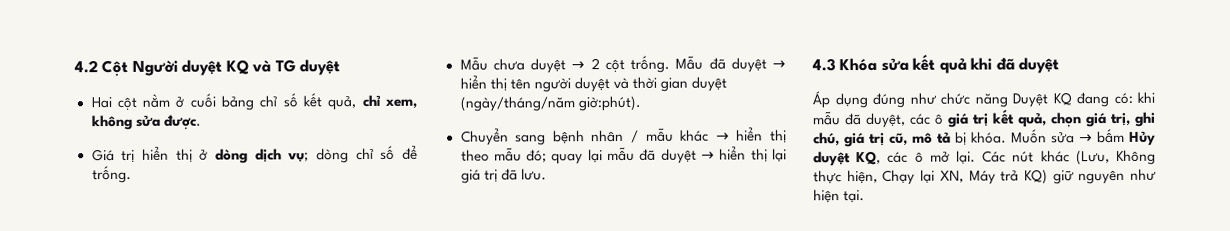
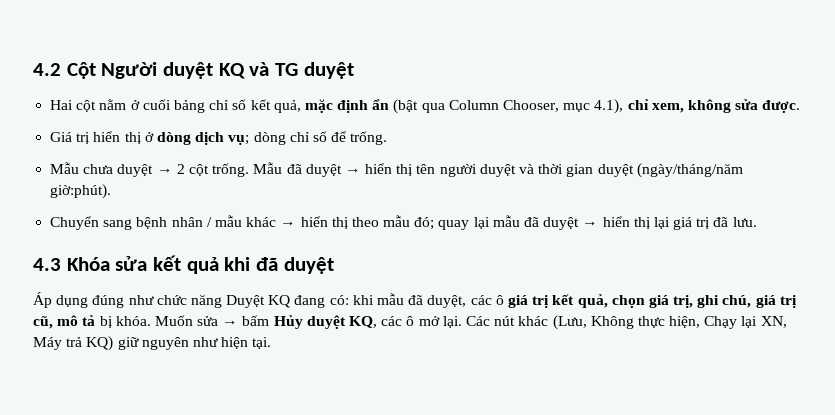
(357, 103) none -> [304,99,624,114] mặc định ẩn (bật qua Column Chooser, mục 4.1),

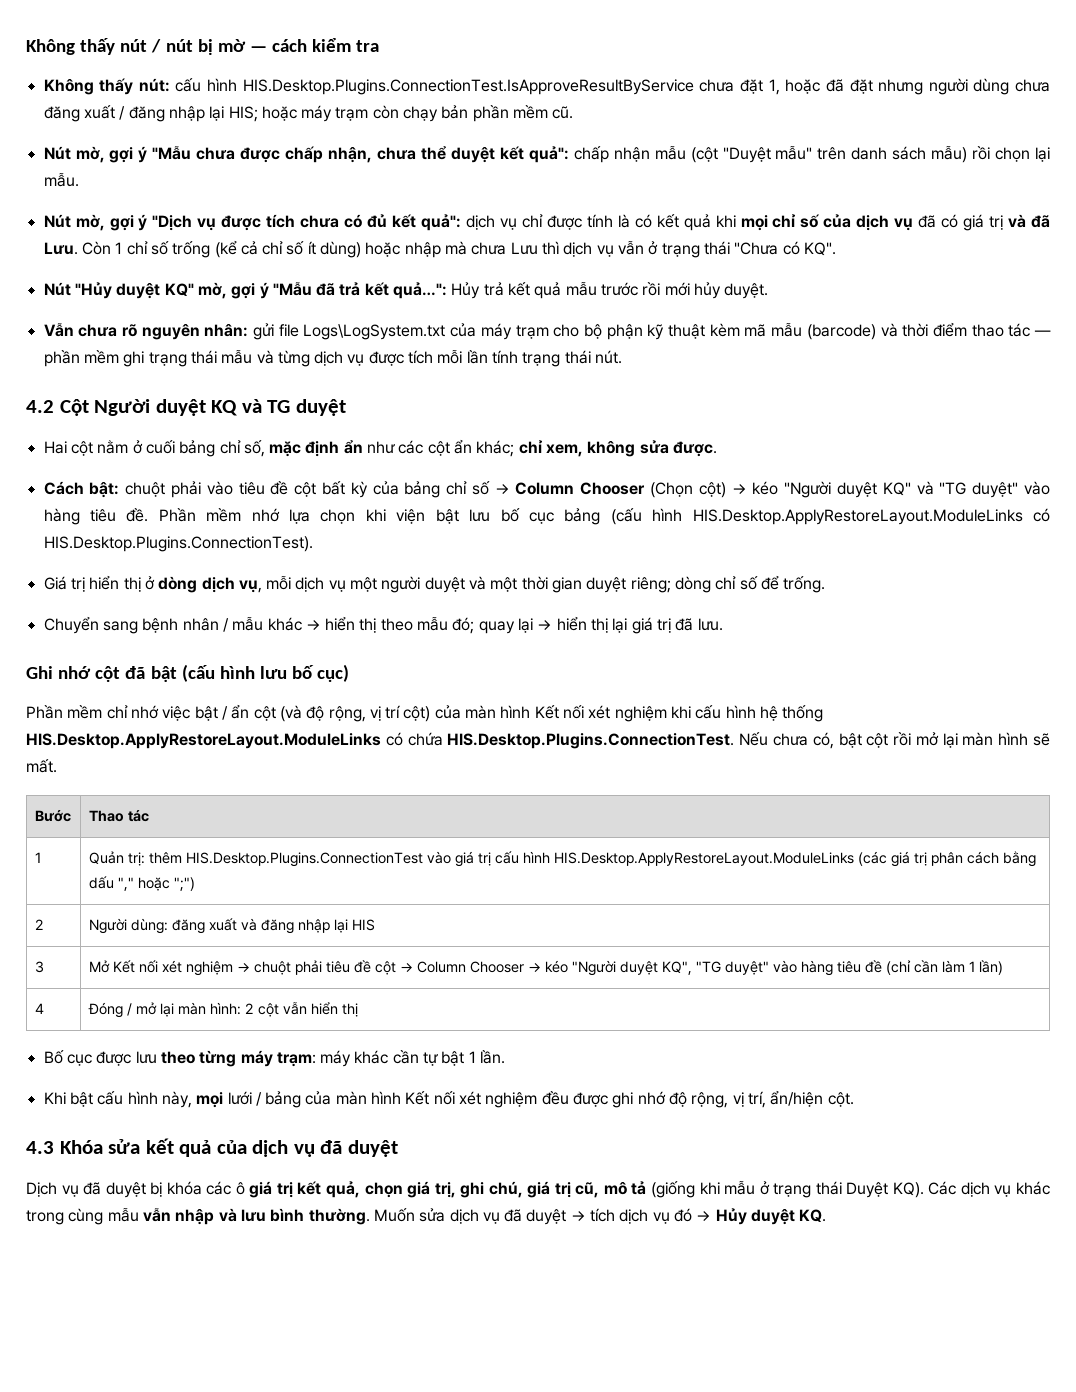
(33, 69) none -> [26,38,380,55] [43,78,1050,95] [43,105,574,122] [43,145,1050,163] [43,172,79,187] [43,214,1051,231] [43,240,836,258] [43,281,769,299] [43,322,1052,340] [43,349,623,367] Không thấy nút / nút bị mờ — cách kiểm tra // Không thấy nút: cấu hình HIS.Desktop.Plugins.ConnectionTest.IsApproveResultByService chưa đặt 1, hoặc đã đặt nhưng người dùng chưa đăng xuất / đăng nhập lại HIS; hoặc máy trạm còn chạy bản phần mềm cũ. // Nút mờ, gợi ý "Mẫu chưa được chấp nhận, chưa thể duyệt kết quả": chấp nhận mẫu (cột "Duyệt mẫu" trên danh sách mẫu) rồi chọn lại mẫu. // Nút mờ, gợi ý "Dịch vụ được tích chưa có đủ kết quả": dịch vụ chỉ được tính là có kết quả khi mọi chỉ số của dịch vụ đã có giá trị và đã Lưu. Còn 1 chỉ số trống (kể cả chỉ số ít dùng) hoặc nhập mà chưa Lưu thì dịch vụ vẫn ở trạng thái "Chưa có KQ". // Nút "Hủy duyệt KQ" mờ, gợi ý "Mẫu đã trả kết quả…": Hủy trả kết quả mẫu trước rồi mới hủy duyệt. // Vẫn chưa rõ nguyên nhân: gửi file Logs\LogSystem.txt của máy trạm cho bộ phận kỹ thuật kèm mã mẫu (barcode) và thời điểm thao tác — phần mềm ghi trạng thái mẫu và từng dịch vụ được tích mỗi lần tính trạng thái nút. //
[232,99,624,114] số kết quả, mặc định ẩn (bật qua Column Chooser, mục 4.1), -> [243,439,515,457] số, mặc định ẩn như các cột ẩn khác;
(801, 106) none -> [43,481,1050,498] [43,508,1050,525] [43,536,313,552] // Cách bật: chuột phải vào tiêu đề cột bất kỳ của bảng chỉ số → Column Chooser (Chọn cột) → kéo "Người duyệt KQ" và "TG duyệt" vào hàng tiêu đề. Phần mềm nhớ lựa chọn khi viện bật lưu bố cục bảng (cấu hình HIS.Desktop.ApplyRestoreLayout.ModuleLinks có HIS.Desktop.Plugins.ConnectionTest).
[228,135,250,145] vụ; -> [238,575,671,593] vụ, mỗi dịch vụ một người duyệt và một thời gian duyệt riêng;
[50,162,743,178] [50,184,112,199] // Mẫu chưa duyệt → 2 cột trống. Mẫu đã duyệt → hiển thị tên người duyệt và thời gian duyệt (ngày/tháng/năm giờ:phút). -> (826, 584) none
[492,215,580,230] mẫu đã duyệt -> (534, 625) none
(757, 222) none -> [26,664,350,682] [26,704,824,722] [26,732,1051,749] [26,759,57,773] [34,810,71,822] [88,810,149,822] [34,852,41,863] [88,851,1036,867] [88,876,195,891] [34,919,44,930] [88,918,375,934] [34,961,44,973] [88,960,1003,976] [34,1003,44,1014] [87,1002,358,1018] [43,1050,506,1067] [43,1090,854,1108] // Ghi nhớ cột đã bật (cấu hình lưu bố cục) // Phần mềm chỉ nhớ việc bật / ẩn cột (và độ rộng, vị trí cột) của màn hình Kết nối xét nghiệm khi cấu hình hệ thống HIS.Desktop.ApplyRestoreLayout.ModuleLinks có chứa HIS.Desktop.Plugins.ConnectionTest. Nếu chưa có, bật cột rồi mở lại màn hình sẽ mất. // Bước | Thao tác // 1 | Quản trị: thêm HIS.Desktop.Plugins.ConnectionTest vào giá trị cấu hình HIS.Desktop.ApplyRestoreLayout.ModuleLinks (các giá trị phân cách bằng dấu "," hoặc ";") // 2 | Người dùng: đăng xuất và đăng nhập lại HIS // 3 | Mở Kết nối xét nghiệm → chuột phải tiêu đề cột → Column Chooser → kéo "Người duyệt KQ", "TG duyệt" vào hàng tiêu đề (chỉ cần làm 1 lần) // 4 | Đóng / mở lại màn hình: 2 cột vẫn hiển thị // Bố cục được lưu theo từng máy trạm: máy khác cần tự bật 1 lần. // Khi bật cấu hình này, mọi lưới / bảng của màn hình Kết nối xét nghiệm đều được ghi nhớ độ rộng, vị trí, ẩn/hiện cột.
[224,257,251,271] khi -> [216,1140,315,1157] của dịch vụ
[33,292,467,308] Áp dụng đúng như chức năng Duyệt KQ đang có: khi mẫu đã duyệt, -> [26,1181,202,1198] Dịch vụ đã duyệt bị khóa
[99,315,787,330] [33,336,272,351] bị khóa. Muốn sửa → bấm Hủy duyệt KQ, các ô mở lại. Các nút khác (Lưu, Không thực hiện, Chạy lại XN, Máy trả KQ) giữ nguyên như hiện tại. -> [650,1180,1050,1198] [26,1207,827,1225] (giống khi mẫu ở trạng thái Duyệt KQ). Các dịch vụ khác trong cùng mẫu vẫn nhập và lưu bình thường. Muốn sửa dịch vụ đã duyệt → tích dịch vụ đó → Hủy duyệt KQ.

